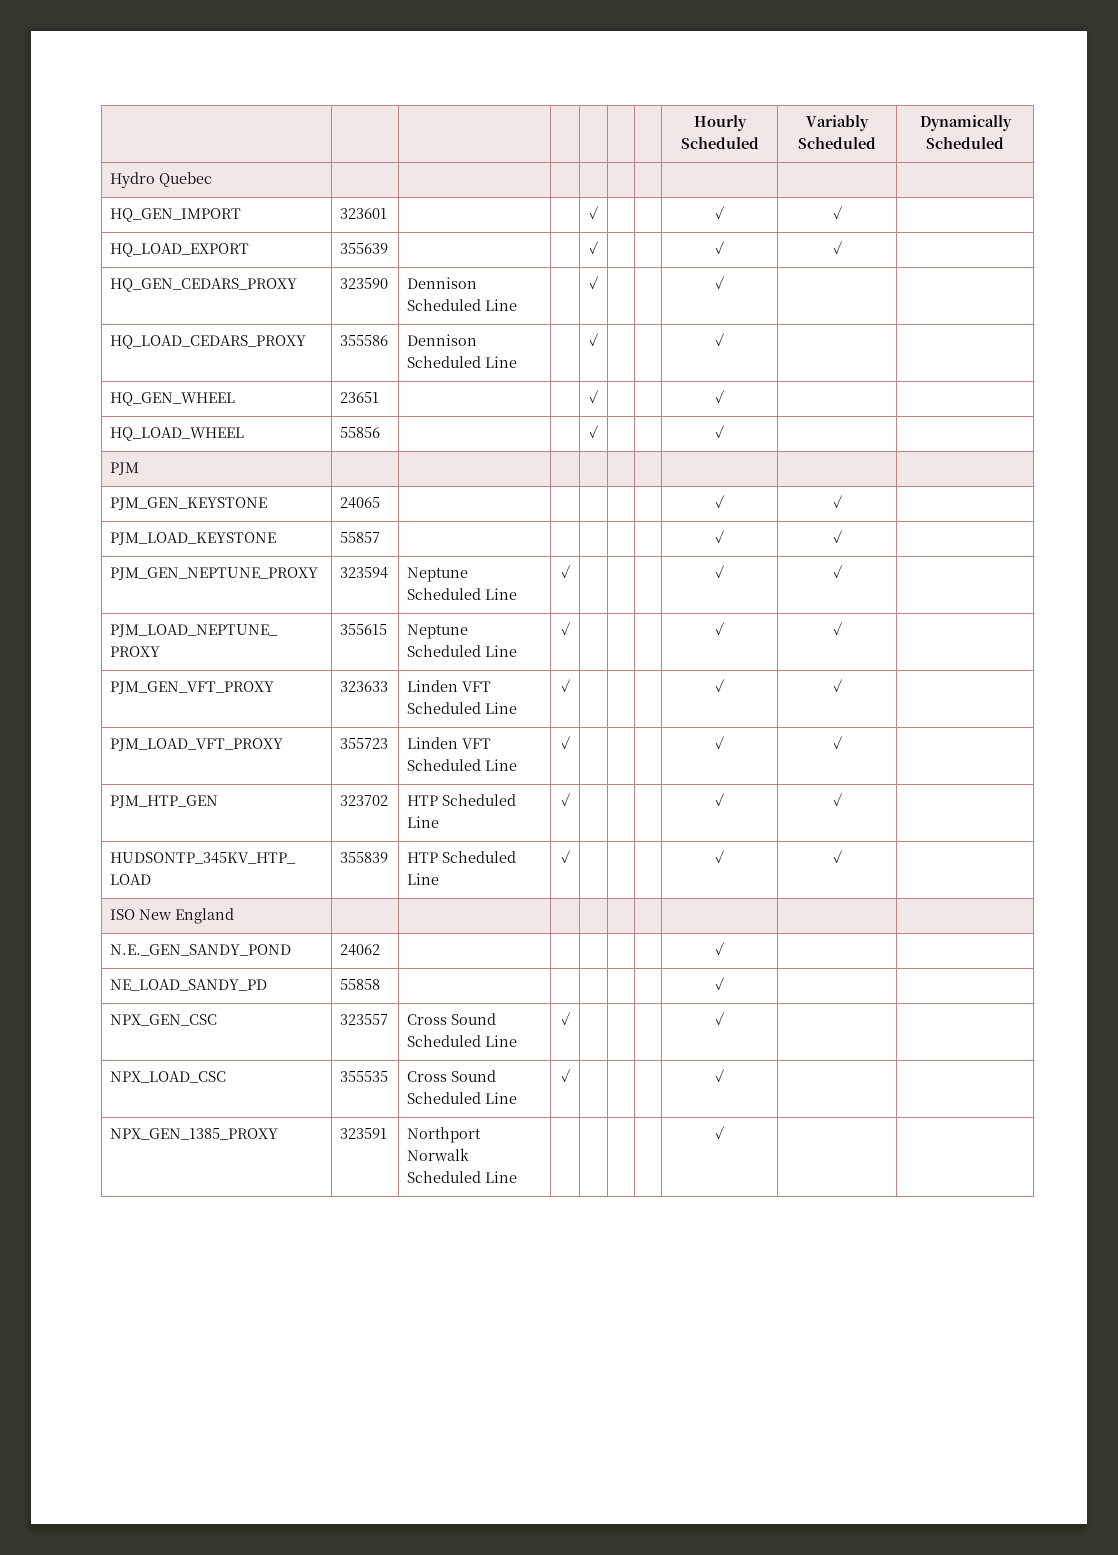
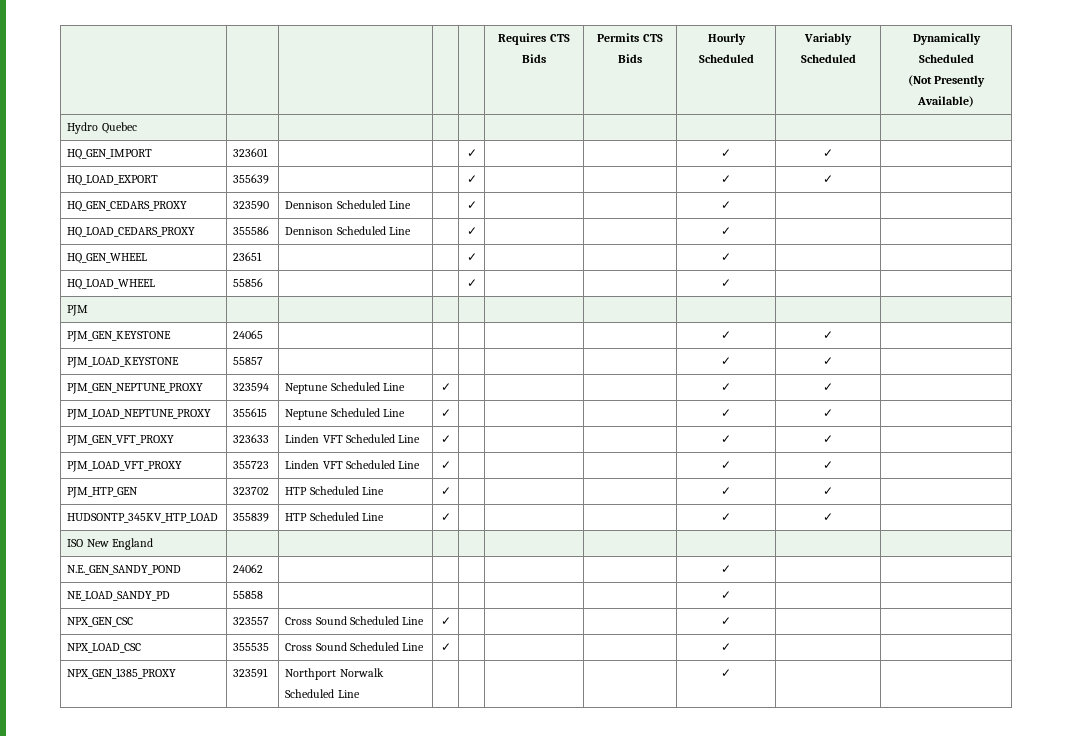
(693, 123) | | | | | | -> [498,33,570,45] [522,54,546,63] [597,33,663,42] [618,54,642,63] | | | | | Requires CTS Bids | Permits CTS Bids
(1004, 143) none -> [907,75,986,87] [917,96,974,107] // (Not Presently Available)

